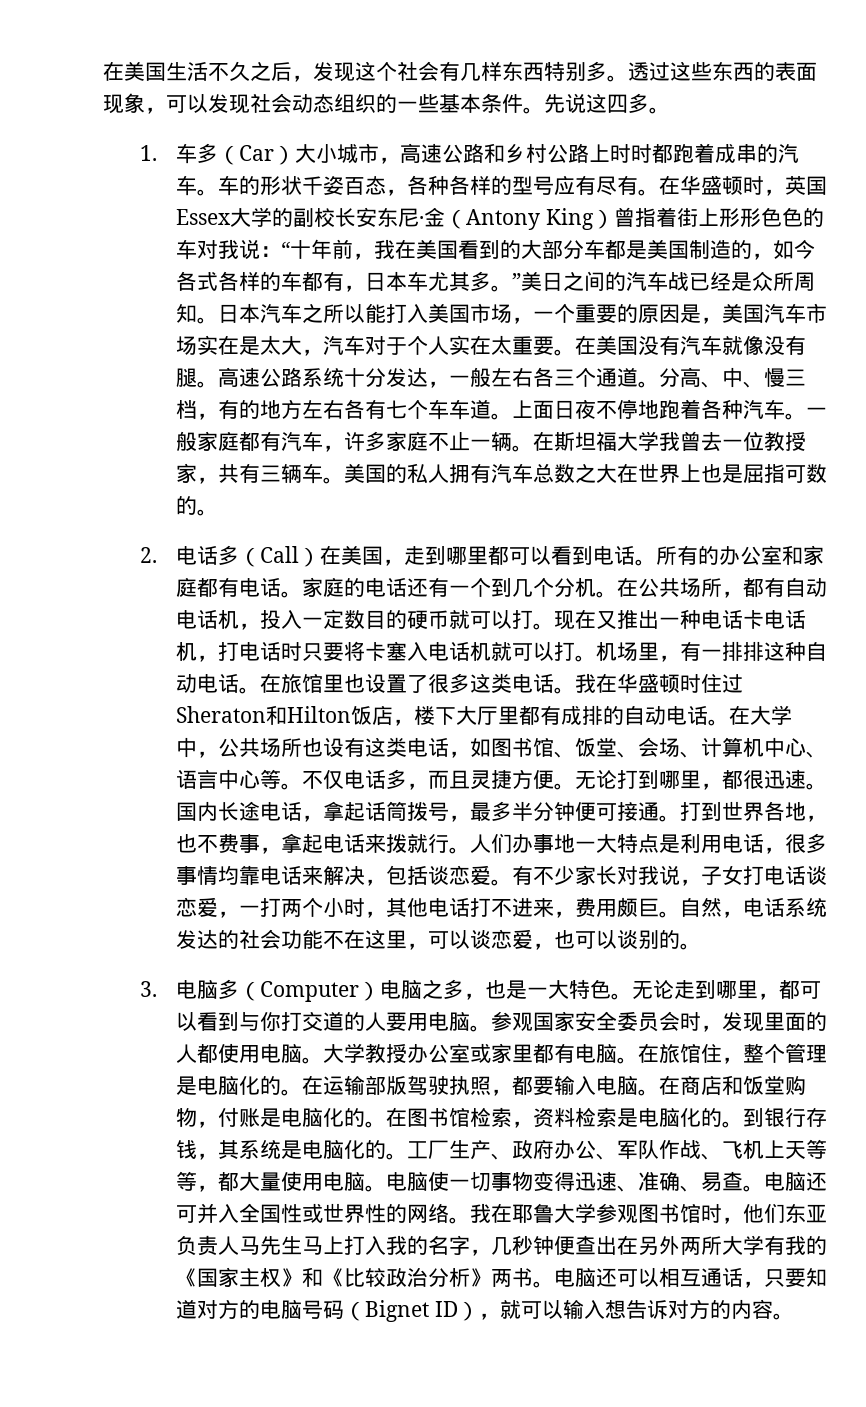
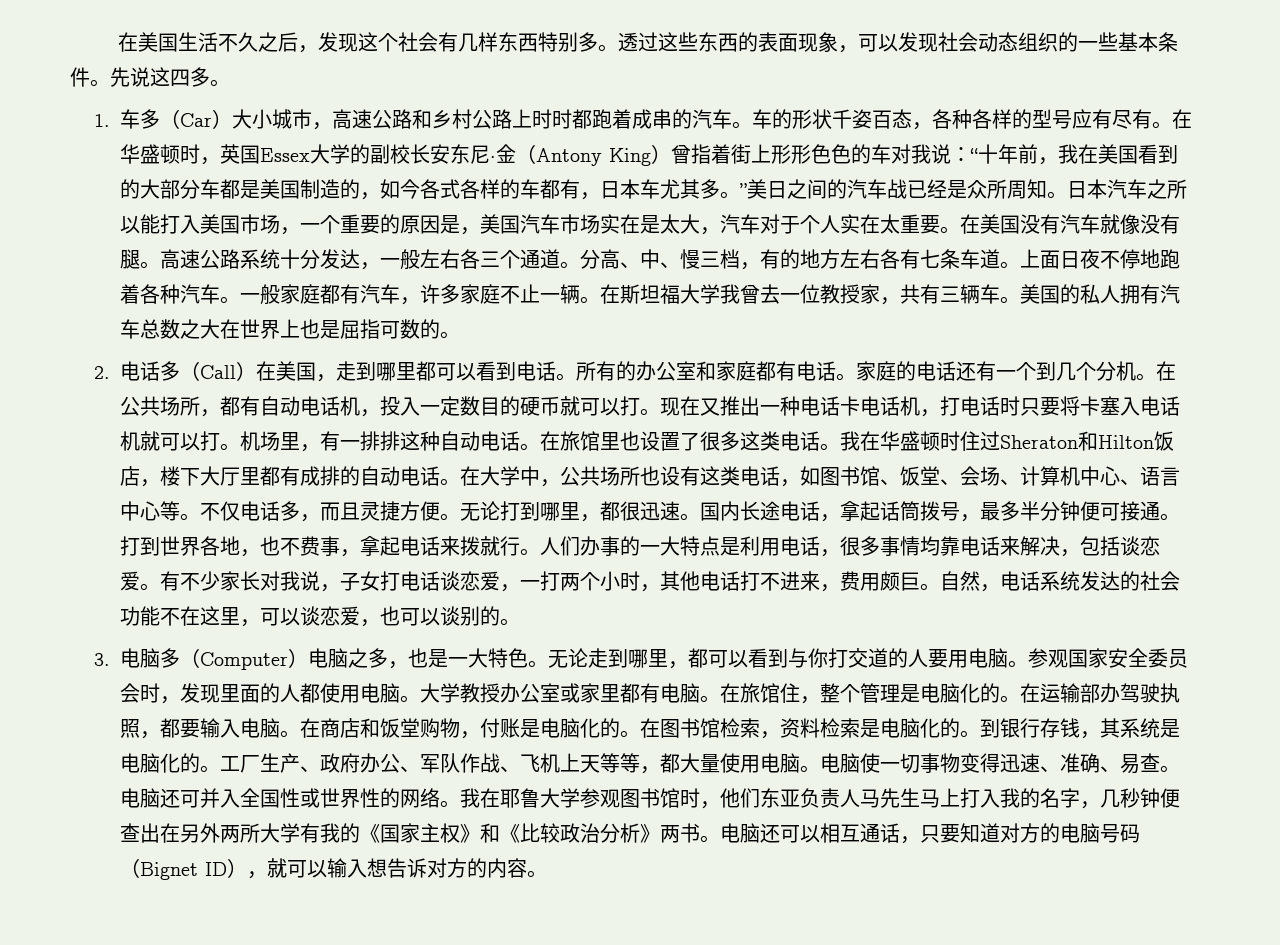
[407,399,450,420] 个车 -> [939,249,960,269] 条
[554,834,576,853] 地 -> [619,536,640,556] 的
[386,1076,408,1095] 版 -> [1099,683,1120,703] 办

